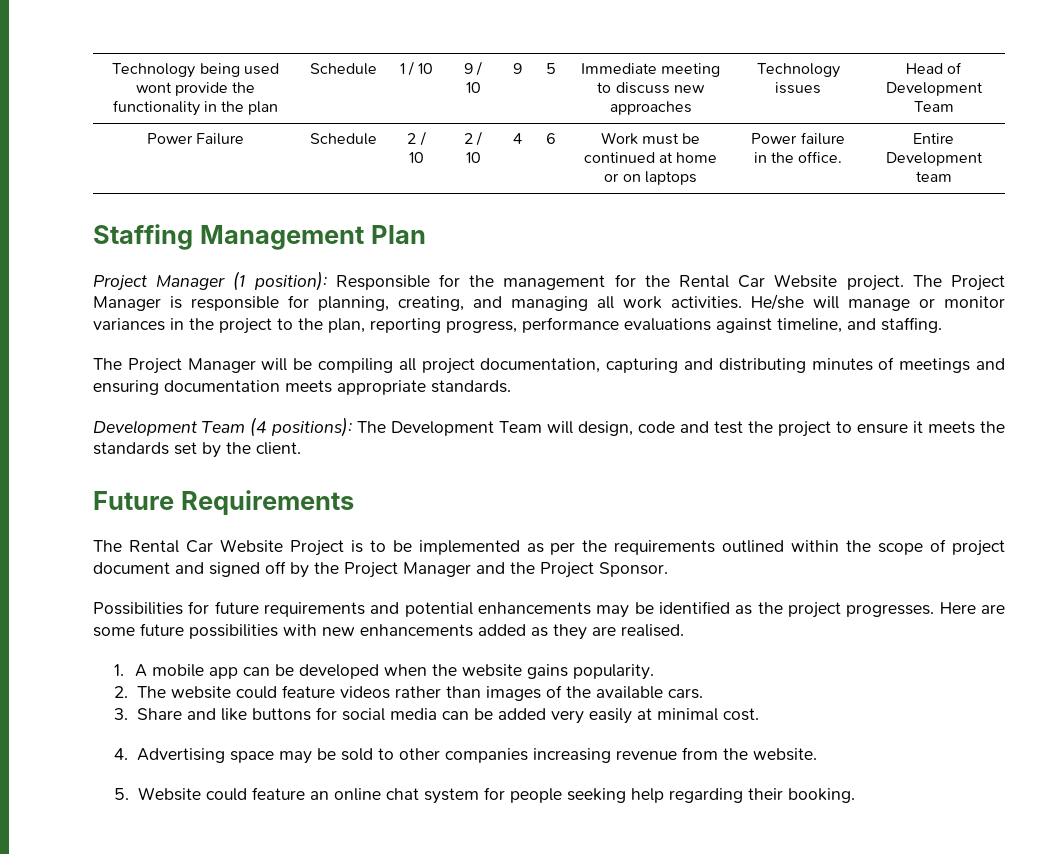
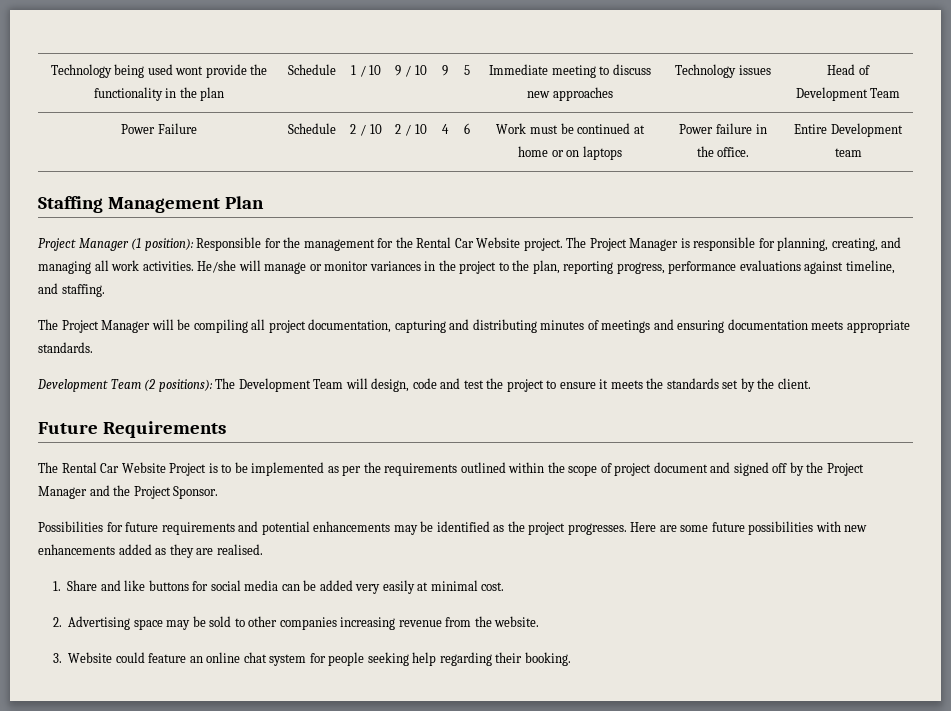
[250,417,267,437] (4 -> [144,379,156,391] (2
[135,664,655,680] [114,685,703,701] [114,708,129,720] A mobile app can be developed when the website gains popularity. // 2. The website could feature videos rather than images of the available cars. // 3. -> (61, 586) none
[114,748,129,760] 4. -> [52,617,62,627] 2.
[114,788,130,800] 5. -> [52,653,62,663] 3.

